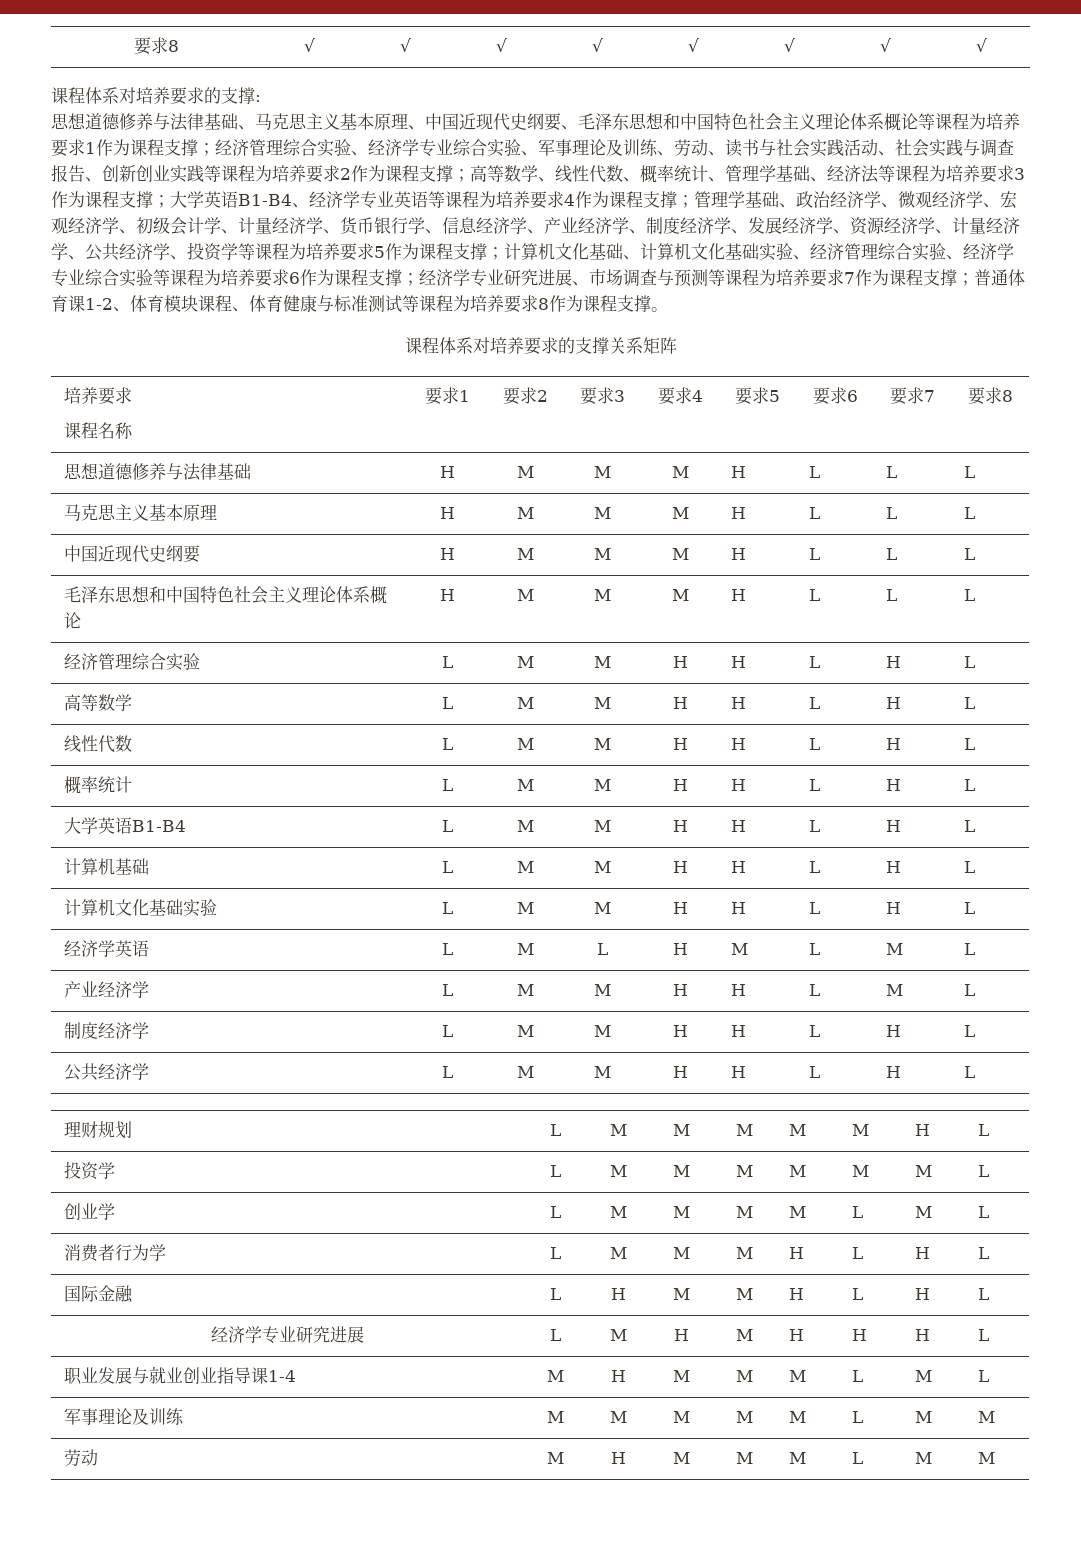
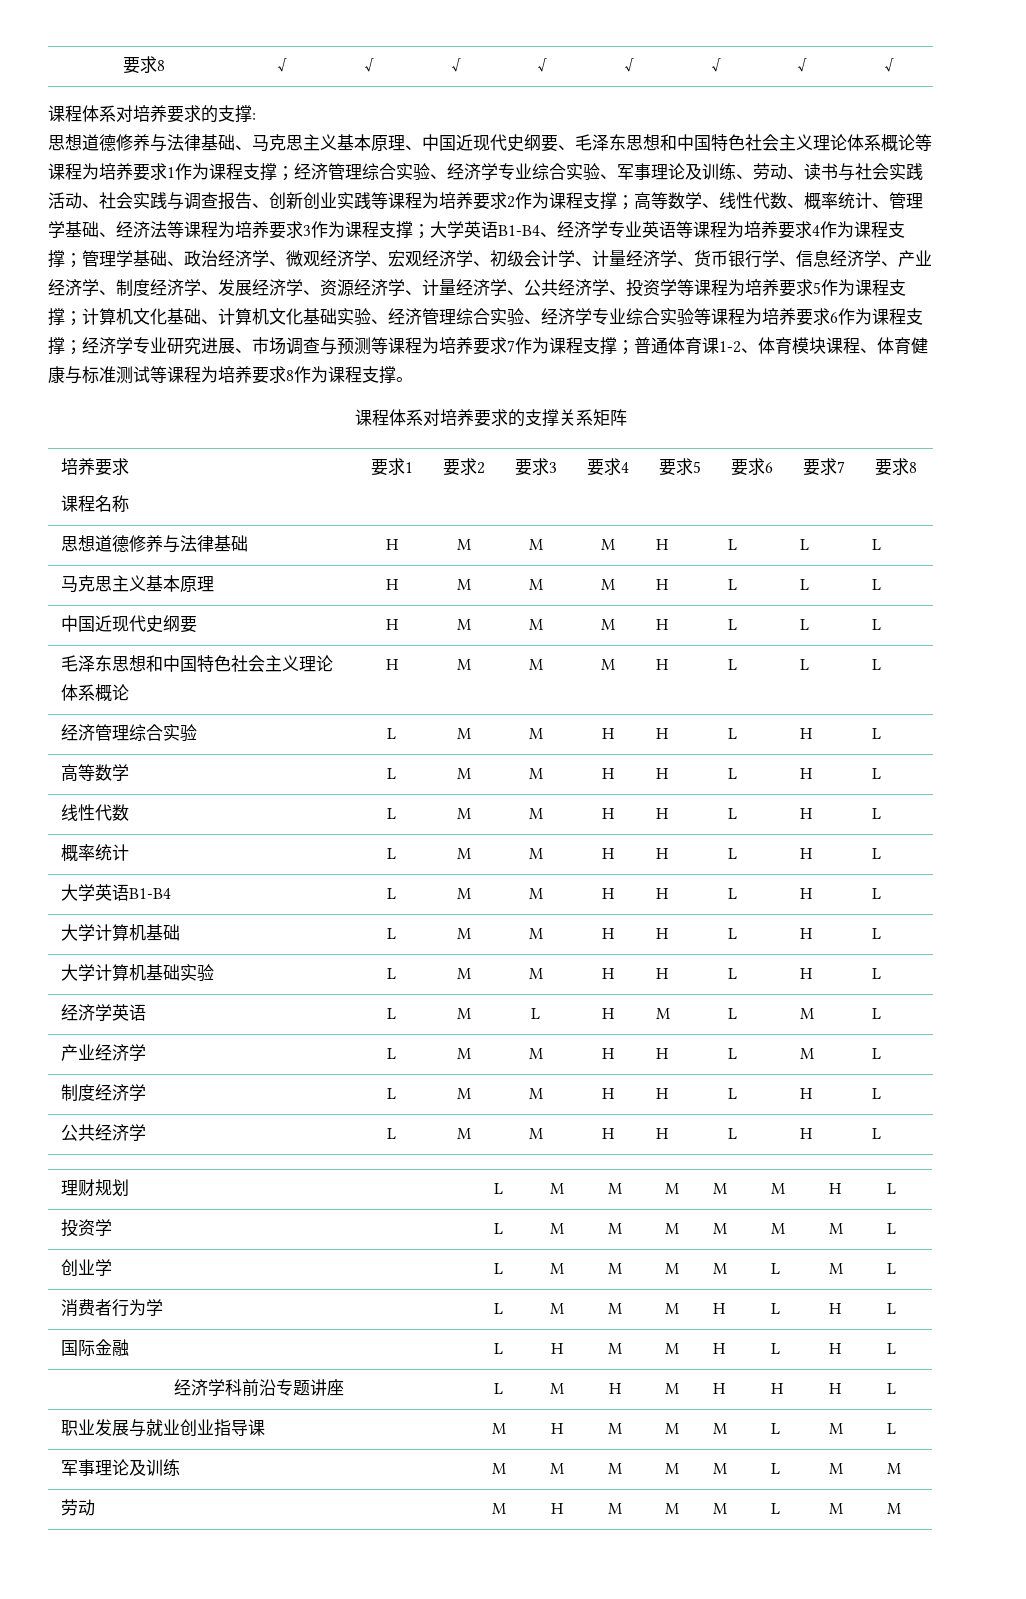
(976, 826) none -> [60,924,95,941] 大学
[64,899,150,916] 计算机文化 -> [60,964,146,981] 大学计算机
[262,1326,364,1344] 专业研究进展 -> [225,1379,344,1397] 科前沿专题讲座
[268,1370,297,1382] 1-4 -> (265, 1427) none

